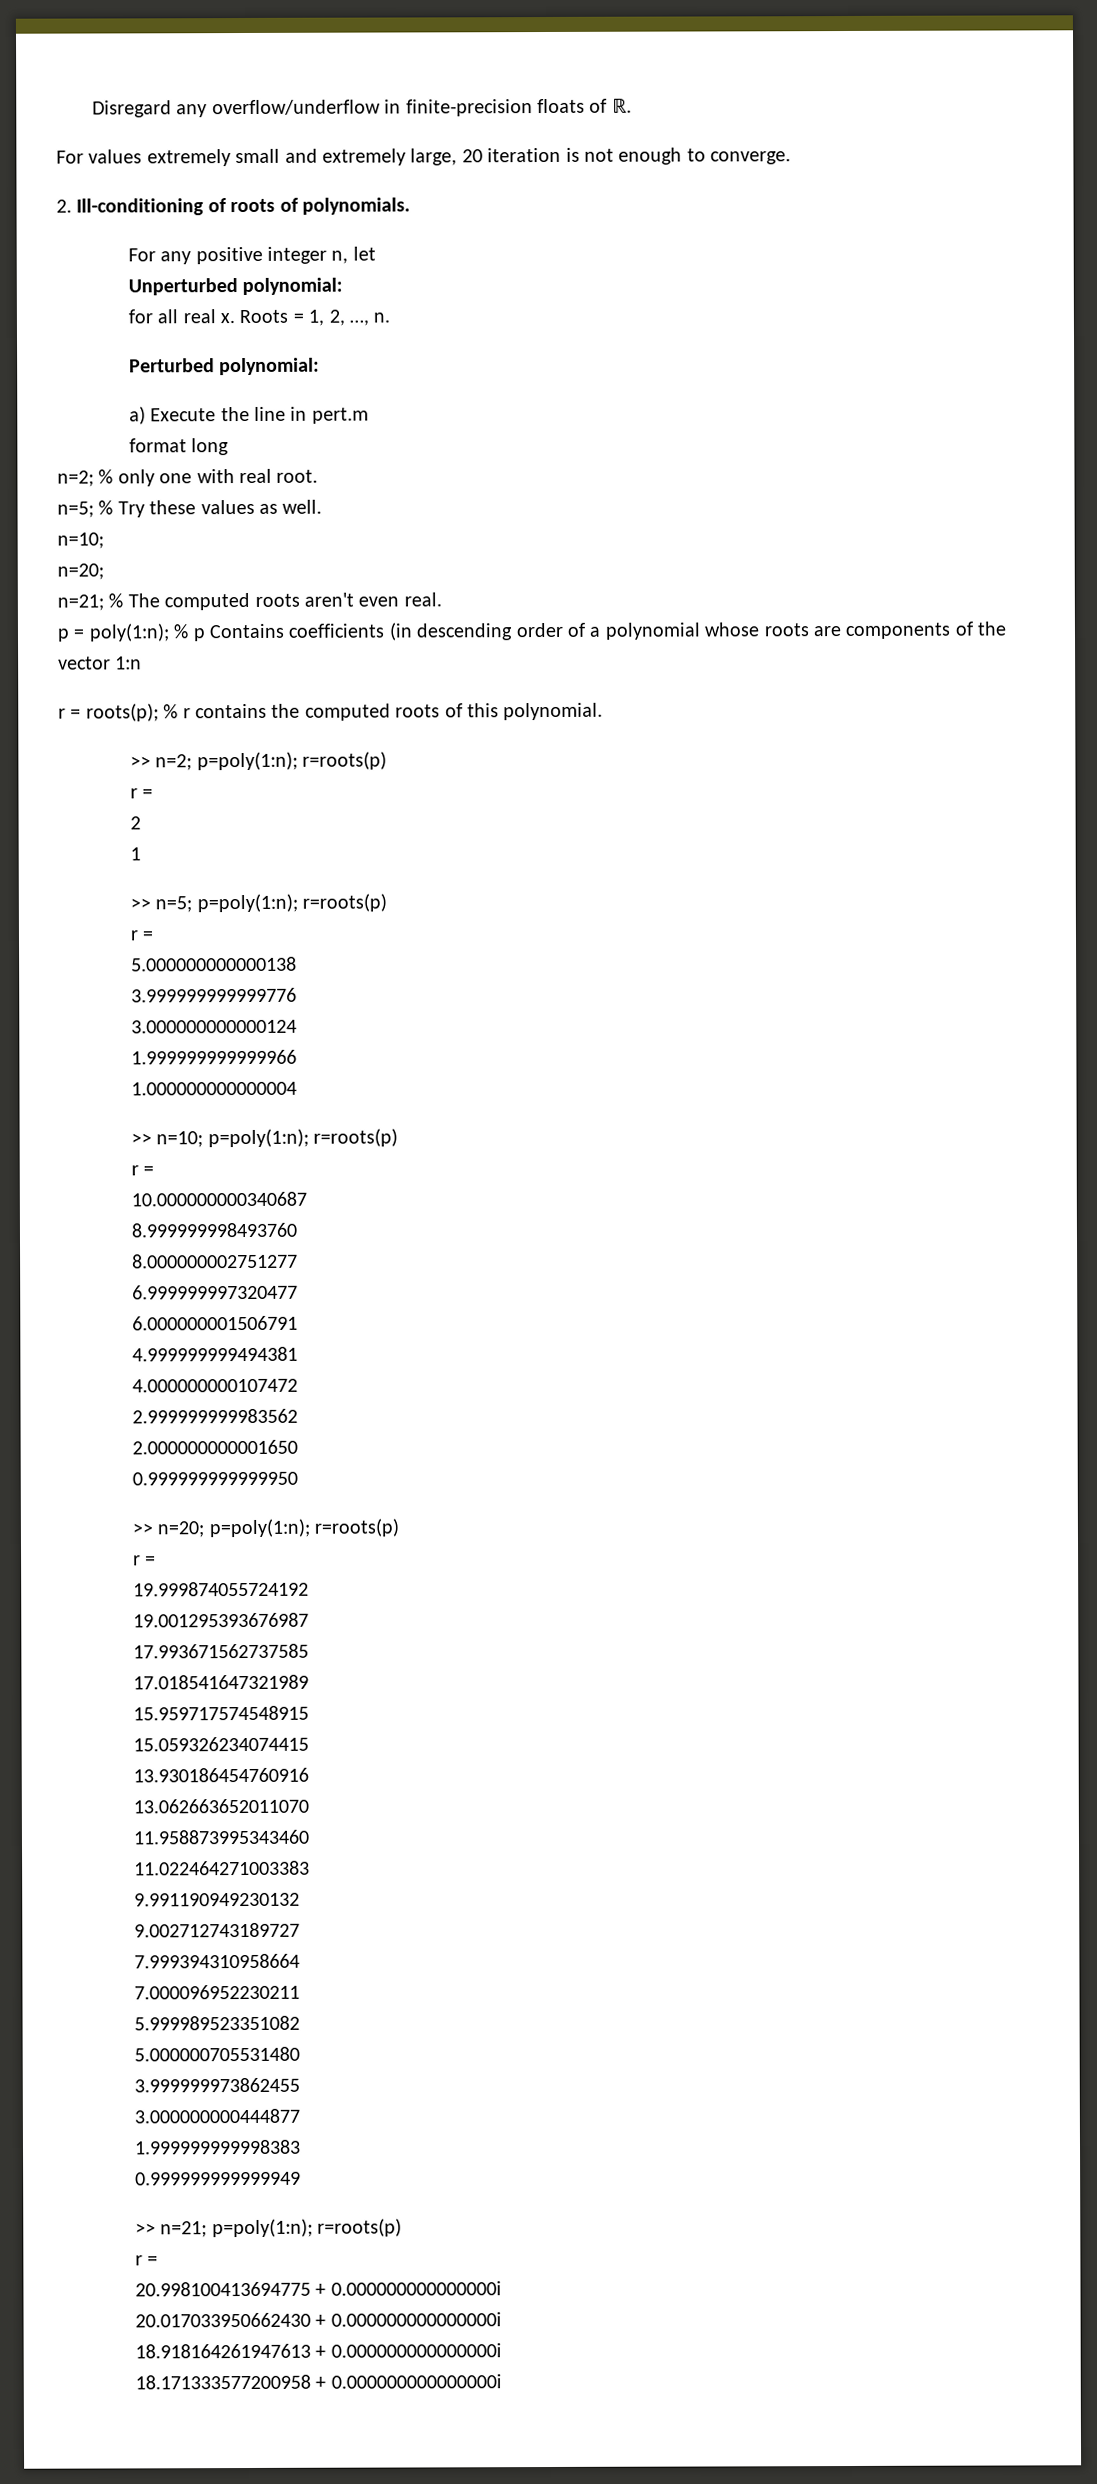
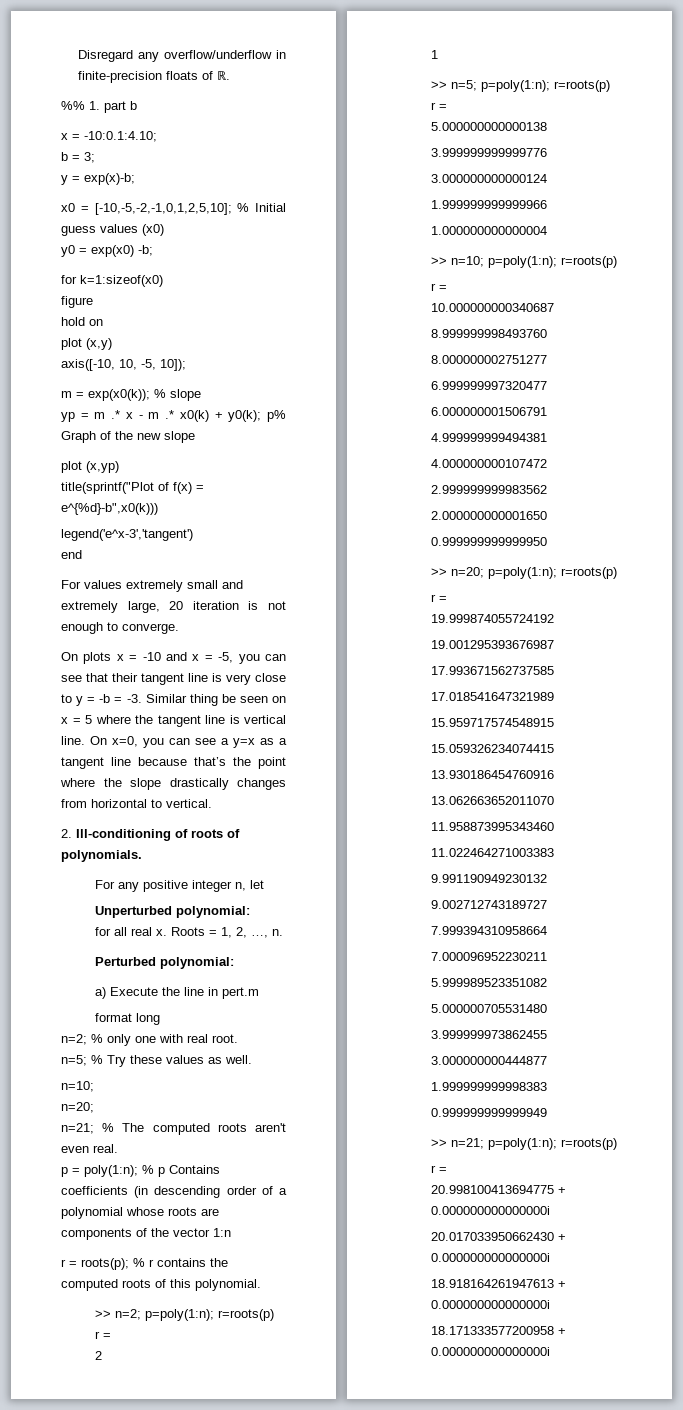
(632, 106) none -> [61,101,137,113] [61,131,157,142] [61,152,95,163] [61,173,135,185] [61,203,286,215] [61,224,164,236] [61,245,153,257] [61,275,163,287] [61,296,93,308] [61,317,103,326] [61,338,112,350] [61,359,186,371] [61,389,201,401] [61,410,286,422] [61,431,195,443] [61,461,119,473] [61,482,204,494] [61,503,158,515] [61,529,193,541] [61,550,82,559] // %% 1. part b // x = -10:0.1:4.10; // b = 3; // y = exp(x)-b; // x0 = [-10,-5,-2,-1,0,1,2,5,10]; % Initial guess values (x0) // y0 = exp(x0) -b; // for k=1:sizeof(x0) // figure // hold on // plot (x,y) // axis([-10, 10, -5, 10]); // m = exp(x0(k)); % slope // yp = m .* x - m .* x0(k) + y0(k); p% Graph of the new slope // plot (x,yp) // title(sprintf("Plot of f(x) = e^{%d}-b",x0(k))) // legend('e^x-3','tangent') // end
(792, 158) none -> [61,652,286,664] [61,673,286,685] [61,694,286,706] [61,715,286,727] [61,736,287,748] [61,757,286,769] [60,778,286,790] [61,799,212,808] // On plots x = -10 and x = -5, you can see that their tangent line is very close to y = -b = -3. Similar thing be seen on x = 5 where the tangent line is vertical line. On x=0, you can see a y=x as a tangent line because that’s the point where the slope drastically changes from horizontal to vertical.

